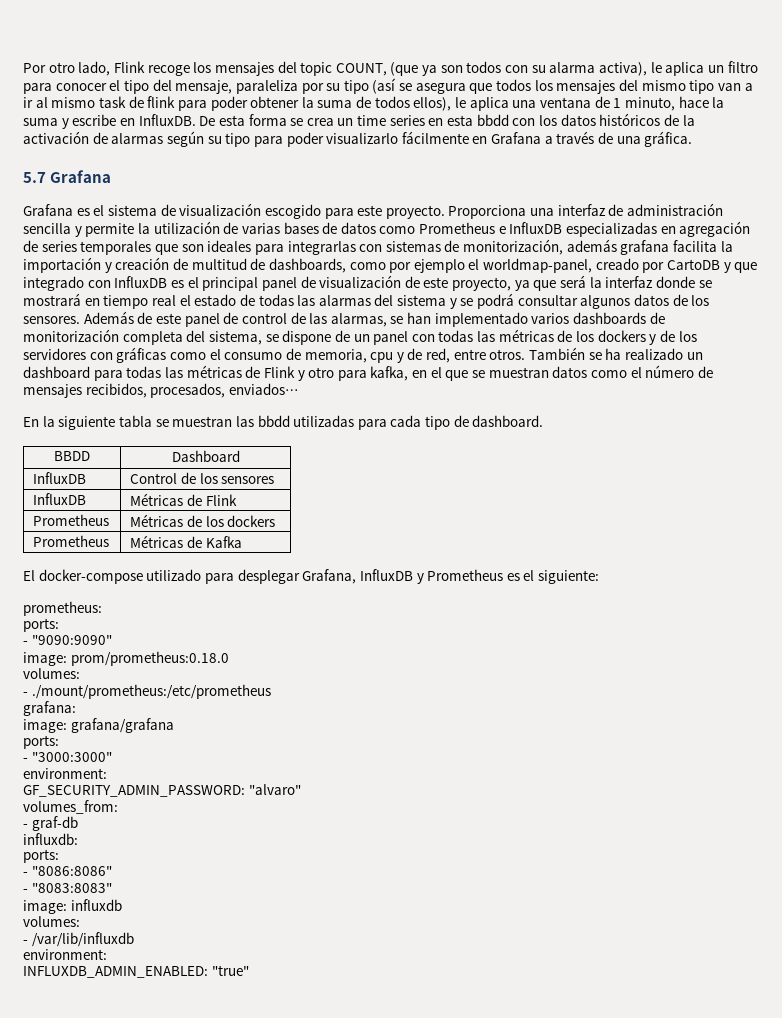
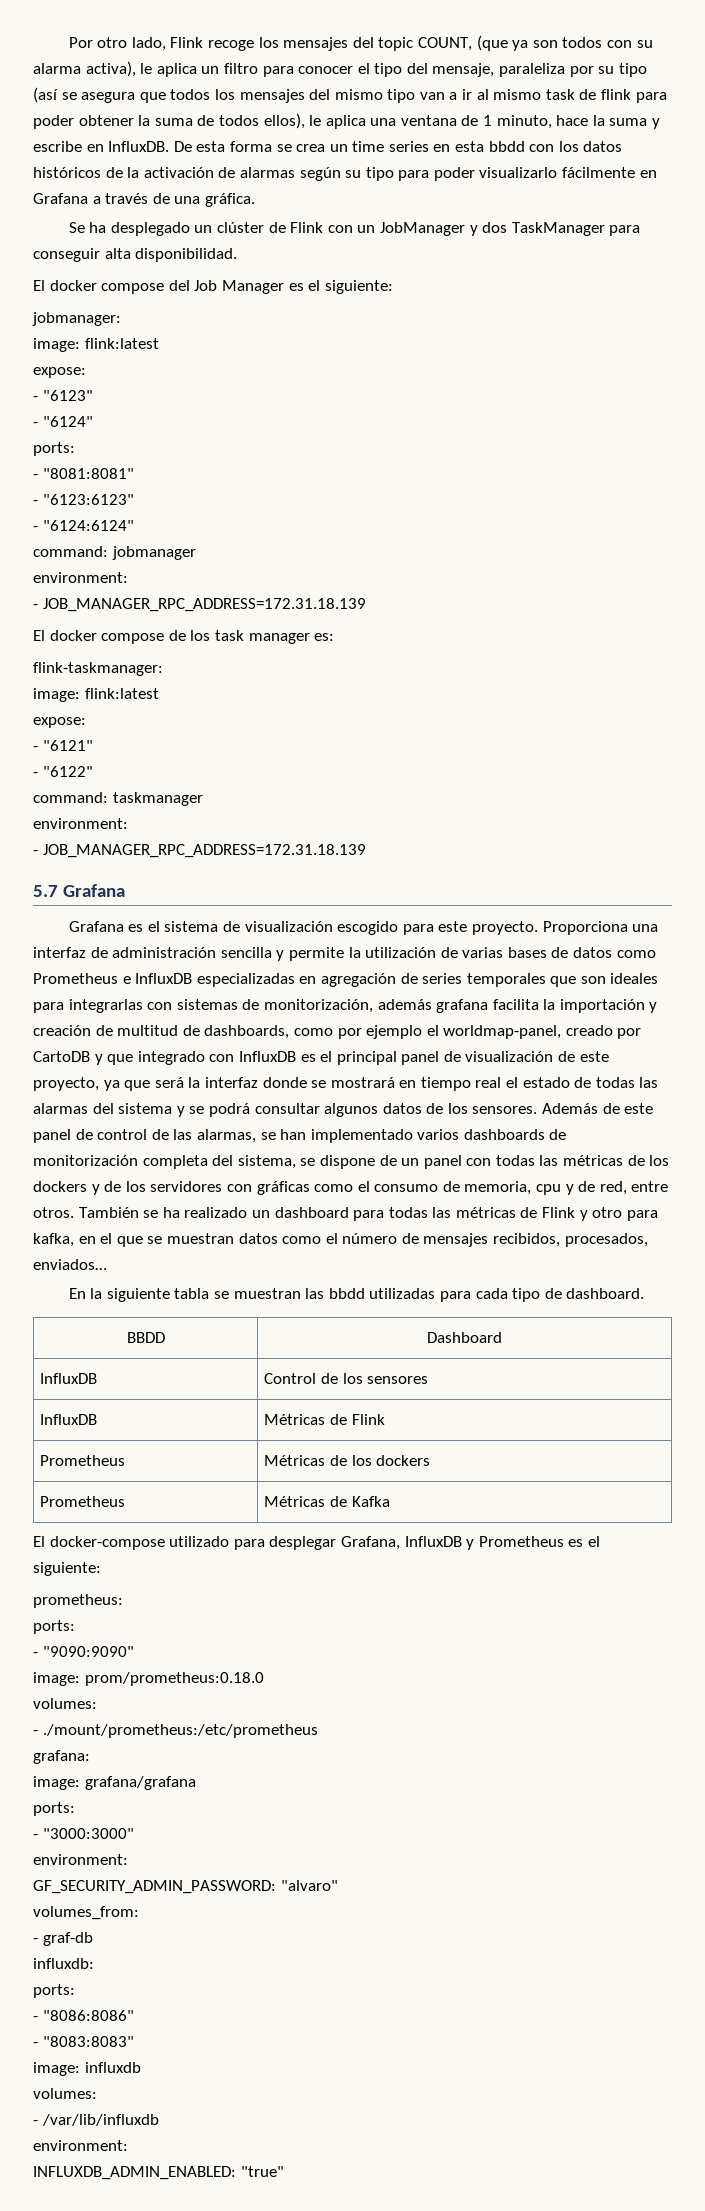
(693, 139) none -> [68,222,641,236] [33,248,238,262] [33,280,393,294] [32,312,121,326] [33,338,159,352] [33,367,86,378] [33,390,93,401] [33,416,93,427] [33,442,75,456] [33,468,134,479] [33,494,134,505] [33,520,134,531] [33,546,196,560] [33,572,128,583] [33,598,366,612] [33,630,335,644] [33,662,163,676] [33,688,159,702] [33,717,86,728] [33,740,93,751] [33,766,93,777] [33,792,203,806] [33,818,128,829] [33,844,366,858] // Se ha desplegado un clúster de Flink con un JobManager y dos TaskManager para conseguir alta disponibilidad. // El docker compose del Job Manager es el siguiente: // jobmanager: // image: flink:latest // expose: // - "6123" // - "6124" // ports: // - "8081:8081" // - "6123:6123" // - "6124:6124" // command: jobmanager // environment: // - JOB_MANAGER_RPC_ADDRESS=172.31.18.139 // El docker compose de los task manager es: // flink-taskmanager: // image: flink:latest // expose: // - "6121" // - "6122" // command: taskmanager // environment: // - JOB_MANAGER_RPC_ADDRESS=172.31.18.139

